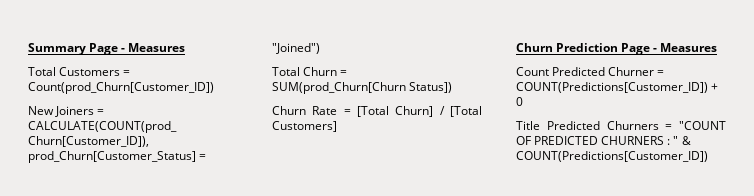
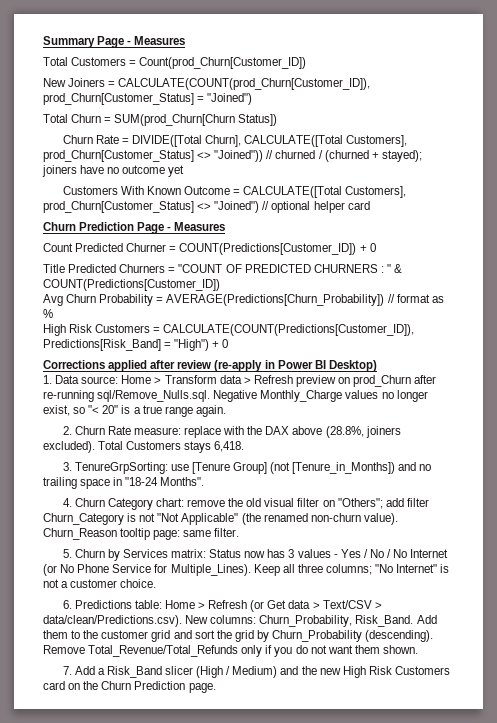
[357,106,482,117] [272,121,337,132] [Total Churn] / [Total Customers] -> [131,135,408,147] [43,150,422,162] [42,165,185,177] [62,186,407,198] [43,201,370,213] DIVIDE([Total Churn], CALCULATE([Total Customers], prod_Churn[Customer_Status] <> "Joined")) // churned / (churned + stayed); joiners have no outcome yet // Customers With Known Outcome = CALCULATE([Total Customers], prod_Churn[Customer_Status] <> "Joined") // optional helper card
(708, 156) none -> [43,294,444,306] [43,309,53,318] [43,324,415,336] [43,339,229,351] [43,360,377,372] [43,375,437,387] [43,390,428,402] [43,405,226,417] [62,426,401,438] [43,441,245,453] [62,462,432,474] [43,477,205,489] [62,498,429,510] [43,513,398,525] [43,528,240,540] [62,549,449,561] [43,564,450,576] [43,579,157,588] [62,600,382,612] [43,615,437,627] [43,630,434,642] [43,645,418,657] [62,666,451,678] [43,681,216,693] // Avg Churn Probability = AVERAGE(Predictions[Churn_Probability]) // format as % // High Risk Customers = CALCULATE(COUNT(Predictions[Customer_ID]), Predictions[Risk_Band] = "High") + 0 // Corrections applied after review (re-apply in Power BI Desktop) // 1. Data source: Home > Transform data > Refresh preview on prod_Churn after re-running sql/Remove_Nulls.sql. Negative Monthly_Charge values no longer exist, so "< 20" is a true range again. // 2. Churn Rate measure: replace with the DAX above (28.8%, joiners excluded). Total Customers stays 6,418. // 3. TenureGrpSorting: use [Tenure Group] (not [Tenure_in_Months]) and no trailing space in "18-24 Months". // 4. Churn Category chart: remove the old visual filter on "Others"; add filter Churn_Category is not "Not Applicable" (the renamed non-churn value). Churn_Reason tooltip page: same filter. // 5. Churn by Services matrix: Status now has 3 values - Yes / No / No Internet (or No Phone Service for Multiple_Lines). Keep all three columns; "No Internet" is not a customer choice. // 6. Predictions table: Home > Refresh (or Get data > Text/CSV > data/clean/Predictions.csv). New columns: Churn_Probability, Risk_Band. Add them to the customer grid and sort the grid by Churn_Probability (descending). Remove Total_Revenue/Total_Refunds only if you do not want them shown. // 7. Add a Risk_Band slicer (High / Medium) and the new High Risk Customers card on the Churn Prediction page.

